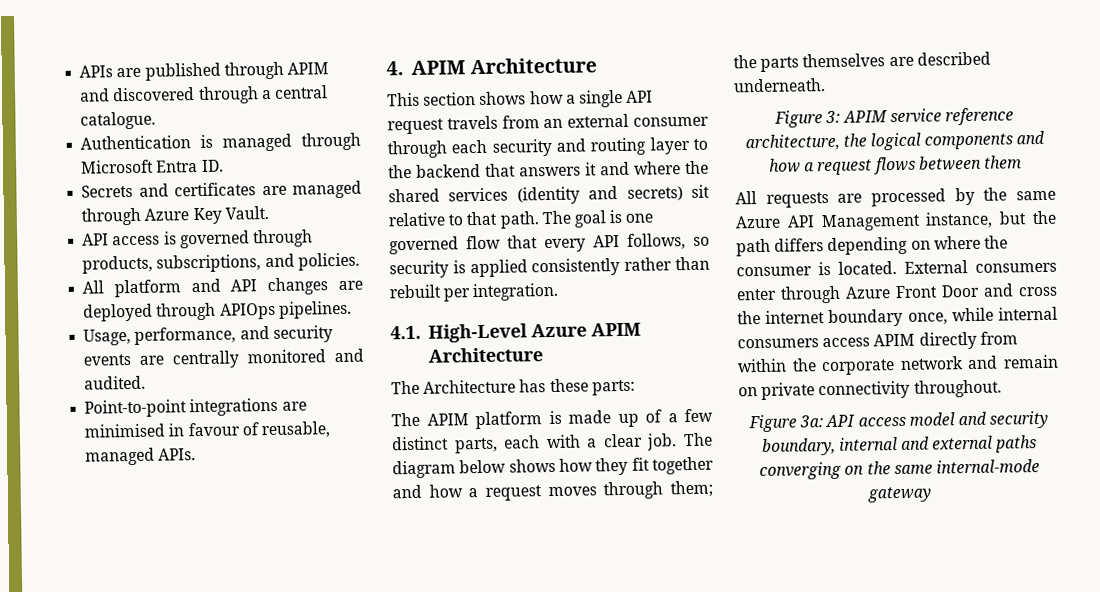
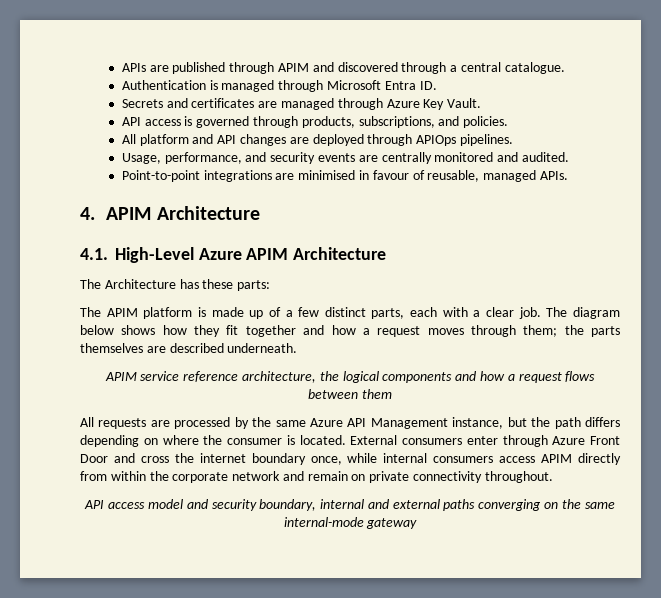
[387,89,654,108] [387,113,709,135] [387,136,708,159] [388,160,709,179] [388,184,710,205] [388,209,654,229] [389,233,710,255] [389,256,710,279] [389,282,560,302] // This section shows how a single API request travels from an external consumer through each security and routing layer to the backend that answers it and where the shared services (identity and secrets) sit relative to that path. The goal is one governed flow that every API follows, so security is applied consistently rather than rebuilt per integration. -> (260, 213) none
[774,110,841,128] Figure 3: -> (298, 348) none
[747,414,824,433] Figure 3a: -> (553, 477) none

